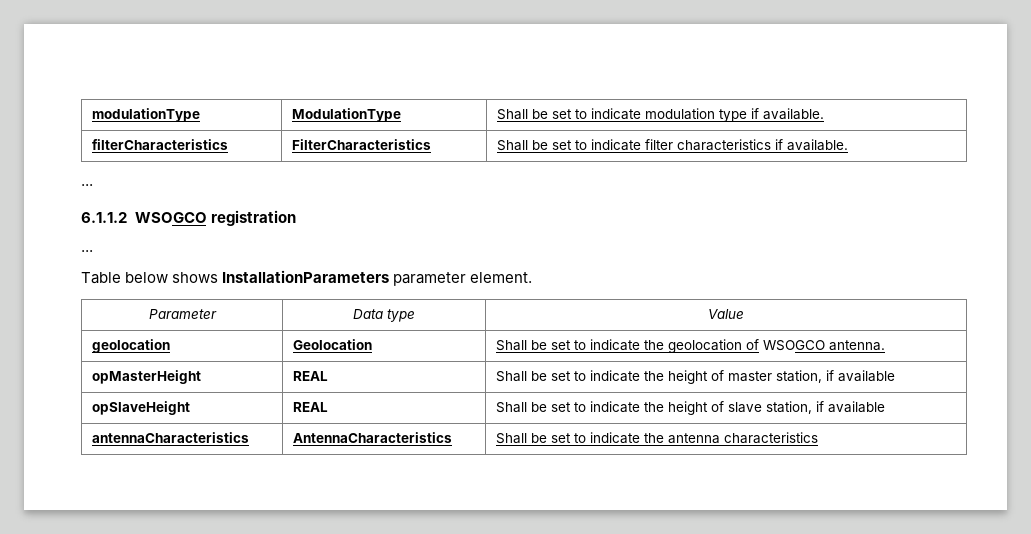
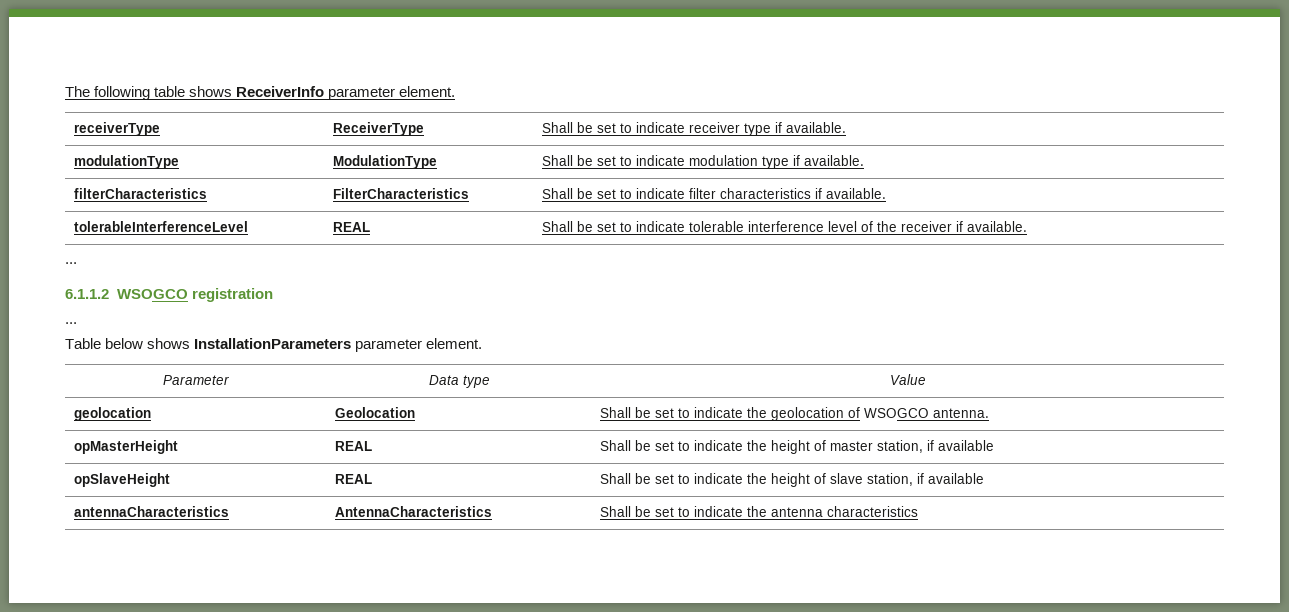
(91, 115) none -> [65,86,456,100] [74,122,161,136] [333,122,425,136] [542,122,847,136] The following table shows ReceiverInfo parameter element. // receiverType | ReceiverType | Shall be set to indicate receiver type if available. //
(848, 145) none -> [74,221,249,232] [333,222,371,232] [542,221,1028,232] // tolerableInterferenceLevel | REAL | Shall be set to indicate tolerable interference level of the receiver if available.

